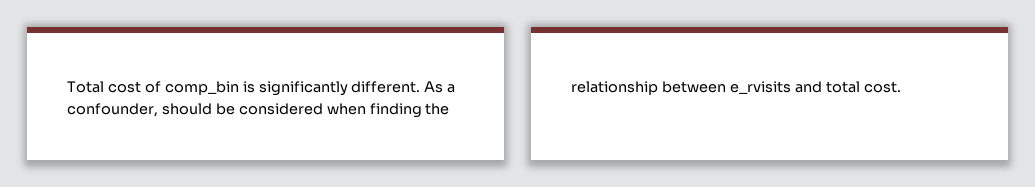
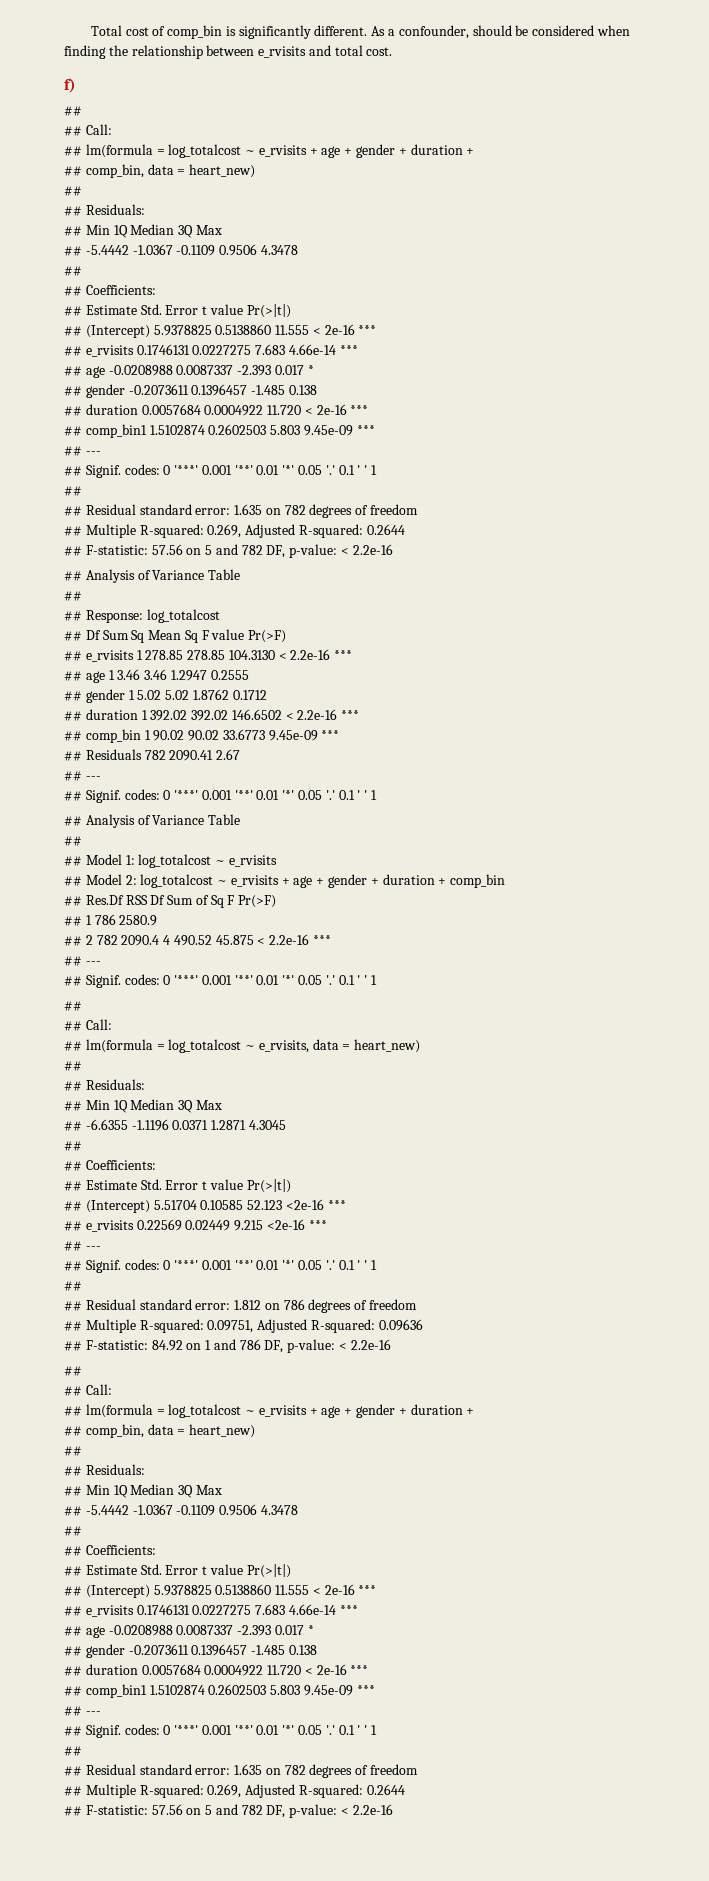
(901, 87) none -> [64,78,76,93] [64,106,82,116] [64,124,112,136] [64,144,475,158] [64,164,256,178] [64,186,82,196] [64,204,145,216] [64,224,222,238] [64,244,298,256] [64,266,82,276] [64,285,156,296] [64,304,291,318] [64,324,377,338] [64,344,358,357] [64,365,314,378] [64,384,317,398] [64,404,369,416] [64,424,375,438] [64,446,101,456] [64,464,377,478] [64,486,82,496] [64,504,419,518] [64,524,405,538] [64,544,393,558] [64,569,241,583] [64,591,82,601] [64,609,220,623] [64,629,287,643] [64,649,353,662] [64,669,249,683] [64,689,267,703] [64,709,360,721] [64,729,340,743] [64,749,241,761] [64,771,101,781] [64,789,377,803] [64,814,241,828] [64,836,82,846] [64,854,277,868] [64,874,506,888] [64,895,277,908] [64,914,158,926] [64,934,332,946] [64,956,101,966] [64,974,377,988] [64,1001,82,1011] [64,1019,112,1031] [64,1039,421,1053] [64,1061,82,1071] [64,1079,145,1091] [64,1099,222,1113] [64,1119,286,1131] [64,1141,82,1151] [64,1160,156,1171] [64,1179,291,1193] [64,1199,346,1213] [64,1219,327,1232] [64,1241,101,1251] [64,1259,377,1273] [64,1281,82,1291] [64,1299,418,1313] [64,1319,423,1333] [64,1339,391,1353] [64,1366,82,1376] [64,1384,112,1396] [64,1404,475,1418] [64,1424,256,1438] [64,1446,82,1456] [64,1464,145,1476] [64,1484,222,1498] [64,1504,298,1516] [64,1526,82,1536] [64,1545,156,1556] [64,1564,291,1578] [64,1584,377,1598] [64,1604,358,1617] [64,1625,314,1638] [64,1644,317,1658] [64,1664,369,1676] [64,1684,375,1698] [64,1706,101,1716] [64,1724,377,1738] [64,1746,82,1756] [64,1764,419,1778] [64,1784,405,1798] [64,1804,393,1818] // f) // ## // ## Call: // ## lm(formula = log_totalcost ~ e_rvisits + age + gender + duration + // ## comp_bin, data = heart_new) // ## // ## Residuals: // ## Min 1Q Median 3Q Max // ## -5.4442 -1.0367 -0.1109 0.9506 4.3478 // ## // ## Coefficients: // ## Estimate Std. Error t value Pr(>|t|) // ## (Intercept) 5.9378825 0.5138860 11.555 < 2e-16 *** // ## e_rvisits 0.1746131 0.0227275 7.683 4.66e-14 *** // ## age -0.0208988 0.0087337 -2.393 0.017 * // ## gender -0.2073611 0.1396457 -1.485 0.138 // ## duration 0.0057684 0.0004922 11.720 < 2e-16 *** // ## comp_bin1 1.5102874 0.2602503 5.803 9.45e-09 *** // ## --- // ## Signif. codes: 0 '***' 0.001 '**' 0.01 '*' 0.05 '.' 0.1 ' ' 1 // ## // ## Residual standard error: 1.635 on 782 degrees of freedom // ## Multiple R-squared: 0.269, Adjusted R-squared: 0.2644 // ## F-statistic: 57.56 on 5 and 782 DF, p-value: < 2.2e-16 // ## Analysis of Variance Table // ## // ## Response: log_totalcost // ## Df Sum Sq Mean Sq F value Pr(>F) // ## e_rvisits 1 278.85 278.85 104.3130 < 2.2e-16 *** // ## age 1 3.46 3.46 1.2947 0.2555 // ## gender 1 5.02 5.02 1.8762 0.1712 // ## duration 1 392.02 392.02 146.6502 < 2.2e-16 *** // ## comp_bin 1 90.02 90.02 33.6773 9.45e-09 *** // ## Residuals 782 2090.41 2.67 // ## --- // ## Signif. codes: 0 '***' 0.001 '**' 0.01 '*' 0.05 '.' 0.1 ' ' 1 // ## Analysis of Variance Table // ## // ## Model 1: log_totalcost ~ e_rvisits // ## Model 2: log_totalcost ~ e_rvisits + age + gender + duration + comp_bin // ## Res.Df RSS Df Sum of Sq F Pr(>F) // ## 1 786 2580.9 // ## 2 782 2090.4 4 490.52 45.875 < 2.2e-16 *** // ## --- // ## Signif. codes: 0 '***' 0.001 '**' 0.01 '*' 0.05 '.' 0.1 ' ' 1 // ## // ## Call: // ## lm(formula = log_totalcost ~ e_rvisits, data = heart_new) // ## // ## Residuals: // ## Min 1Q Median 3Q Max // ## -6.6355 -1.1196 0.0371 1.2871 4.3045 // ## // ## Coefficients: // ## Estimate Std. Error t value Pr(>|t|) // ## (Intercept) 5.51704 0.10585 52.123 <2e-16 *** // ## e_rvisits 0.22569 0.02449 9.215 <2e-16 *** // ## --- // ## Signif. codes: 0 '***' 0.001 '**' 0.01 '*' 0.05 '.' 0.1 ' ' 1 // ## // ## Residual standard error: 1.812 on 786 degrees of freedom // ## Multiple R-squared: 0.09751, Adjusted R-squared: 0.09636 // ## F-statistic: 84.92 on 1 and 786 DF, p-value: < 2.2e-16 // ## // ## Call: // ## lm(formula = log_totalcost ~ e_rvisits + age + gender + duration + // ## comp_bin, data = heart_new) // ## // ## Residuals: // ## Min 1Q Median 3Q Max // ## -5.4442 -1.0367 -0.1109 0.9506 4.3478 // ## // ## Coefficients: // ## Estimate Std. Error t value Pr(>|t|) // ## (Intercept) 5.9378825 0.5138860 11.555 < 2e-16 *** // ## e_rvisits 0.1746131 0.0227275 7.683 4.66e-14 *** // ## age -0.0208988 0.0087337 -2.393 0.017 * // ## gender -0.2073611 0.1396457 -1.485 0.138 // ## duration 0.0057684 0.0004922 11.720 < 2e-16 *** // ## comp_bin1 1.5102874 0.2602503 5.803 9.45e-09 *** // ## --- // ## Signif. codes: 0 '***' 0.001 '**' 0.01 '*' 0.05 '.' 0.1 ' ' 1 // ## // ## Residual standard error: 1.635 on 782 degrees of freedom // ## Multiple R-squared: 0.269, Adjusted R-squared: 0.2644 // ## F-statistic: 57.56 on 5 and 782 DF, p-value: < 2.2e-16

